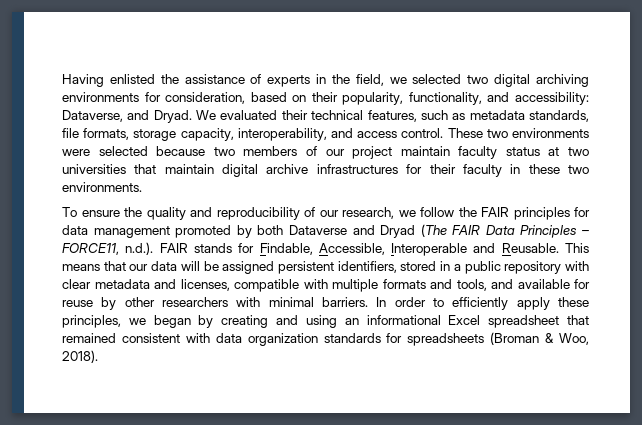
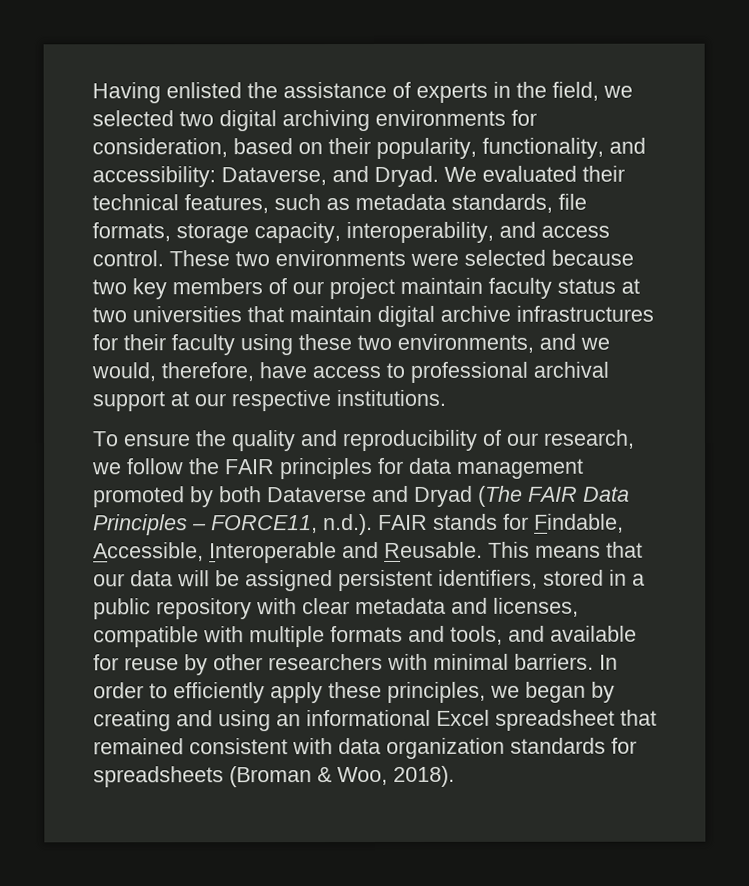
(235, 151) none -> [132,278,167,300] key
[510,164,521,174] in -> [240,334,293,356] using
[62,182,142,192] environments. -> [397,333,610,353] [91,361,609,383] [92,389,446,412] environments, and we would, therefore, have access to professional archival support at our respective institutions.

